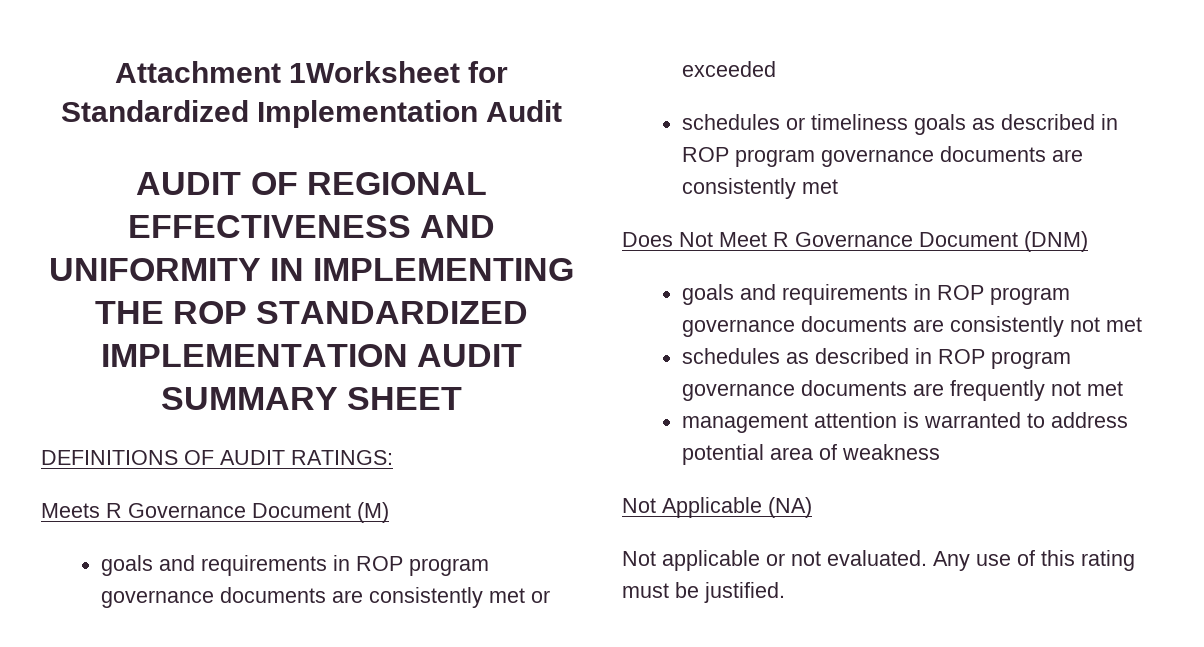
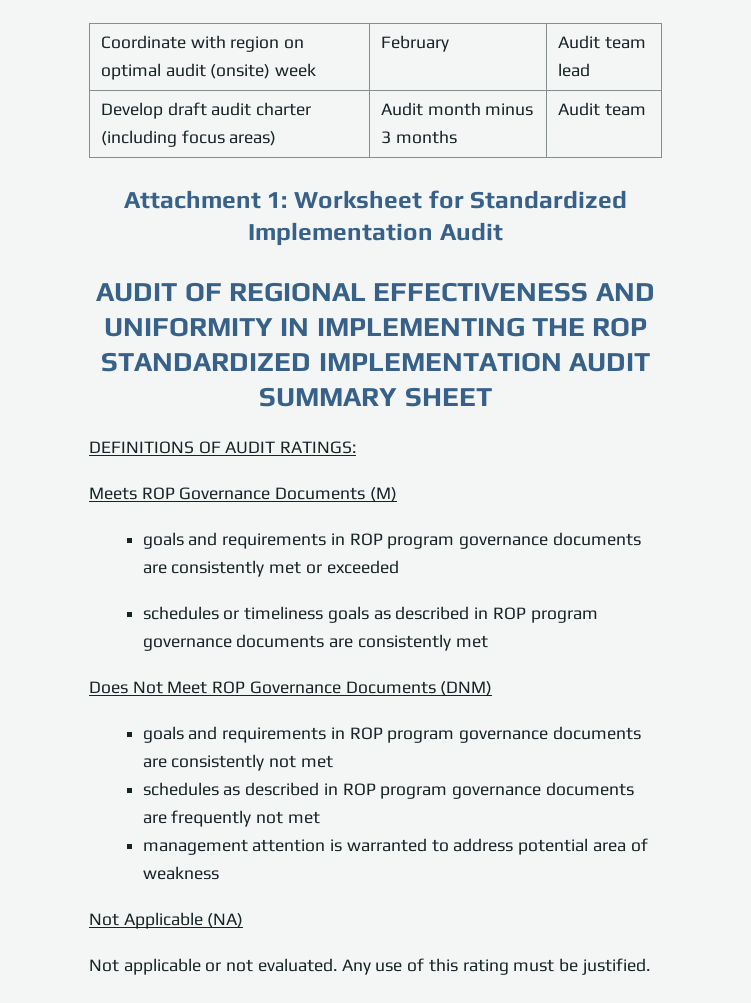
[114,61,460,83] Attachment 1Worksheet -> [100,35,304,52] [100,63,316,80] [380,35,449,52] [557,35,646,49] [557,63,590,77] [100,102,311,119] [100,130,277,147] [380,102,534,116] [380,130,457,144] [557,102,646,116] [123,190,422,209] Coordinate with region on optimal audit (onsite) week | February | Audit team lead // Develop draft audit charter (including focus areas) | Audit month minus 3 months | Audit team // Attachment 1: Worksheet
[106,503,351,518] R Governance Document -> [141,487,366,500] ROP Governance Documents
[773,232,1018,247] R Governance Document -> [212,681,436,694] ROP Governance Documents

